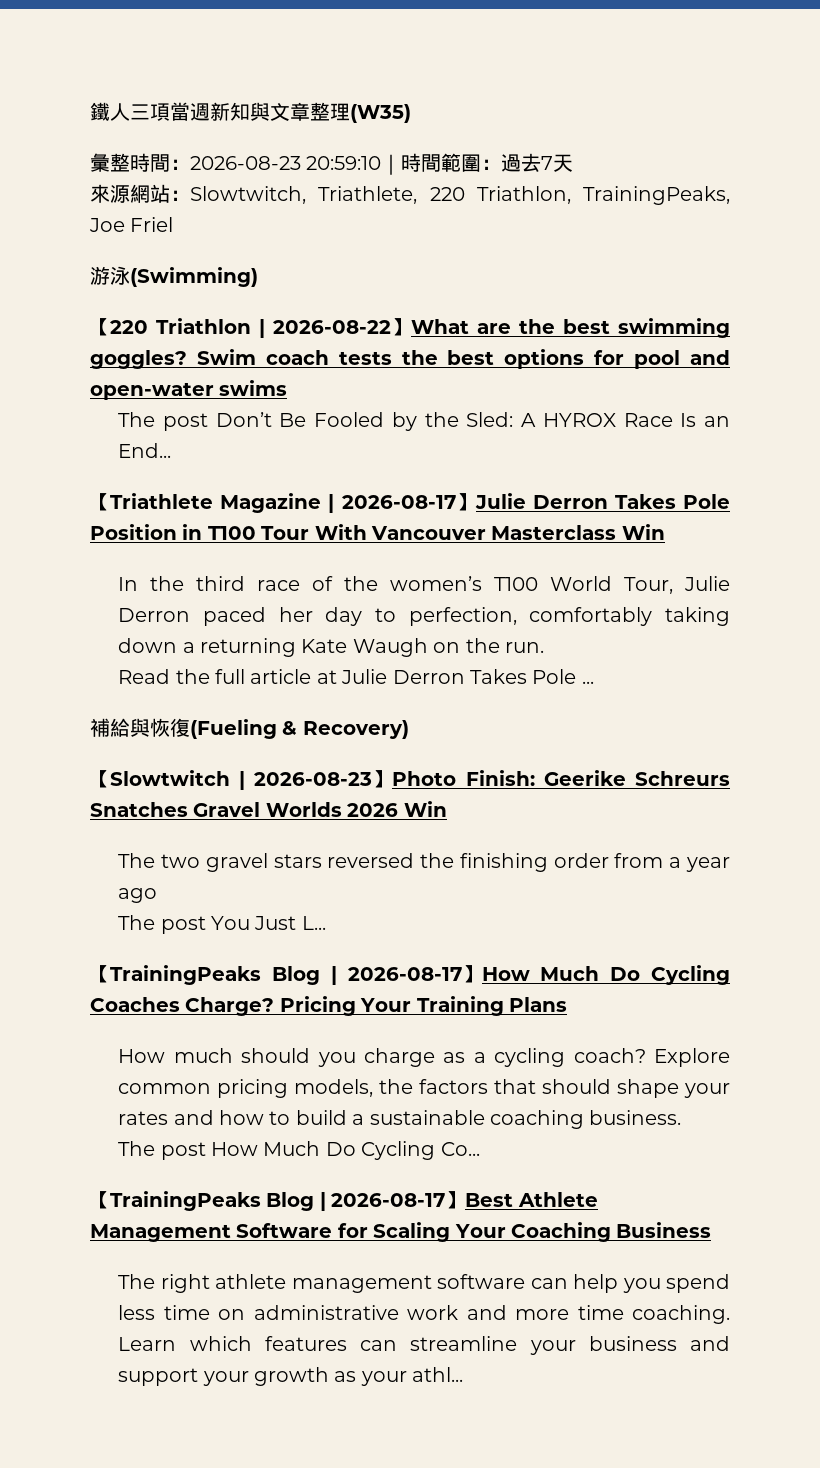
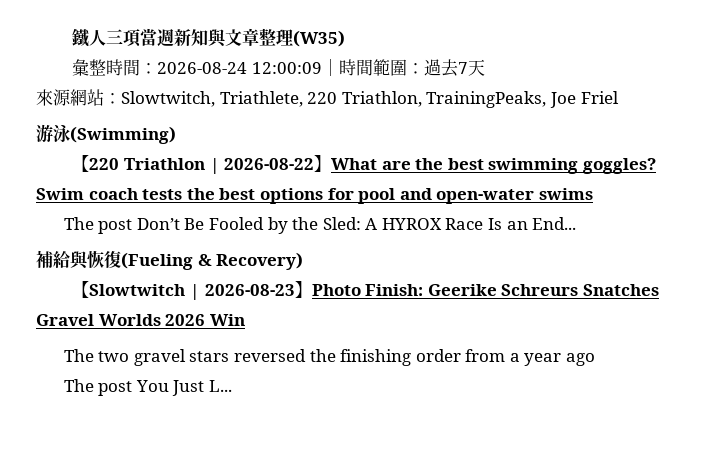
[190,156,382,170] 2026-08-23 20:59:10 -> [157,62,322,74] 2026-08-24 12:00:09
[90,493,730,513] [90,524,665,540] [118,576,731,594] [118,607,730,626] [118,638,545,657] [118,669,594,684] // 【Triathlete Magazine | 2026-08-17】Julie Derron Takes Pole Position in T100 Tour With Vancouver Masterclass Win // In the third race of the women’s T100 World Tour, Julie Derron paced her day to perfection, comfortably taking down a returning Kate Waugh on the run. // Read the full article at Julie Derron Takes Pole ... -> (577, 223) none
[90,965,730,985] [90,996,567,1016] [118,1048,730,1067] [118,1079,730,1098] [118,1110,682,1129] [118,1141,480,1160] [90,1191,598,1211] [90,1222,712,1242] [118,1274,730,1293] [118,1305,730,1324] [118,1336,731,1355] [118,1367,464,1386] // 【TrainingPeaks Blog | 2026-08-17】How Much Do Cycling Coaches Charge? Pricing Your Training Plans // How much should you charge as a cycling coach? Explore common pricing models, the factors that should shape your rates and how to build a sustainable coaching business. // The post How Much Do Cycling Co... // 【TrainingPeaks Blog | 2026-08-17】Best Athlete Management Software for Scaling Your Coaching Business // The right athlete management software can help you spend less time on administrative work and more time coaching. Learn which features can streamline your business and support your growth as your athl... -> (232, 386) none

